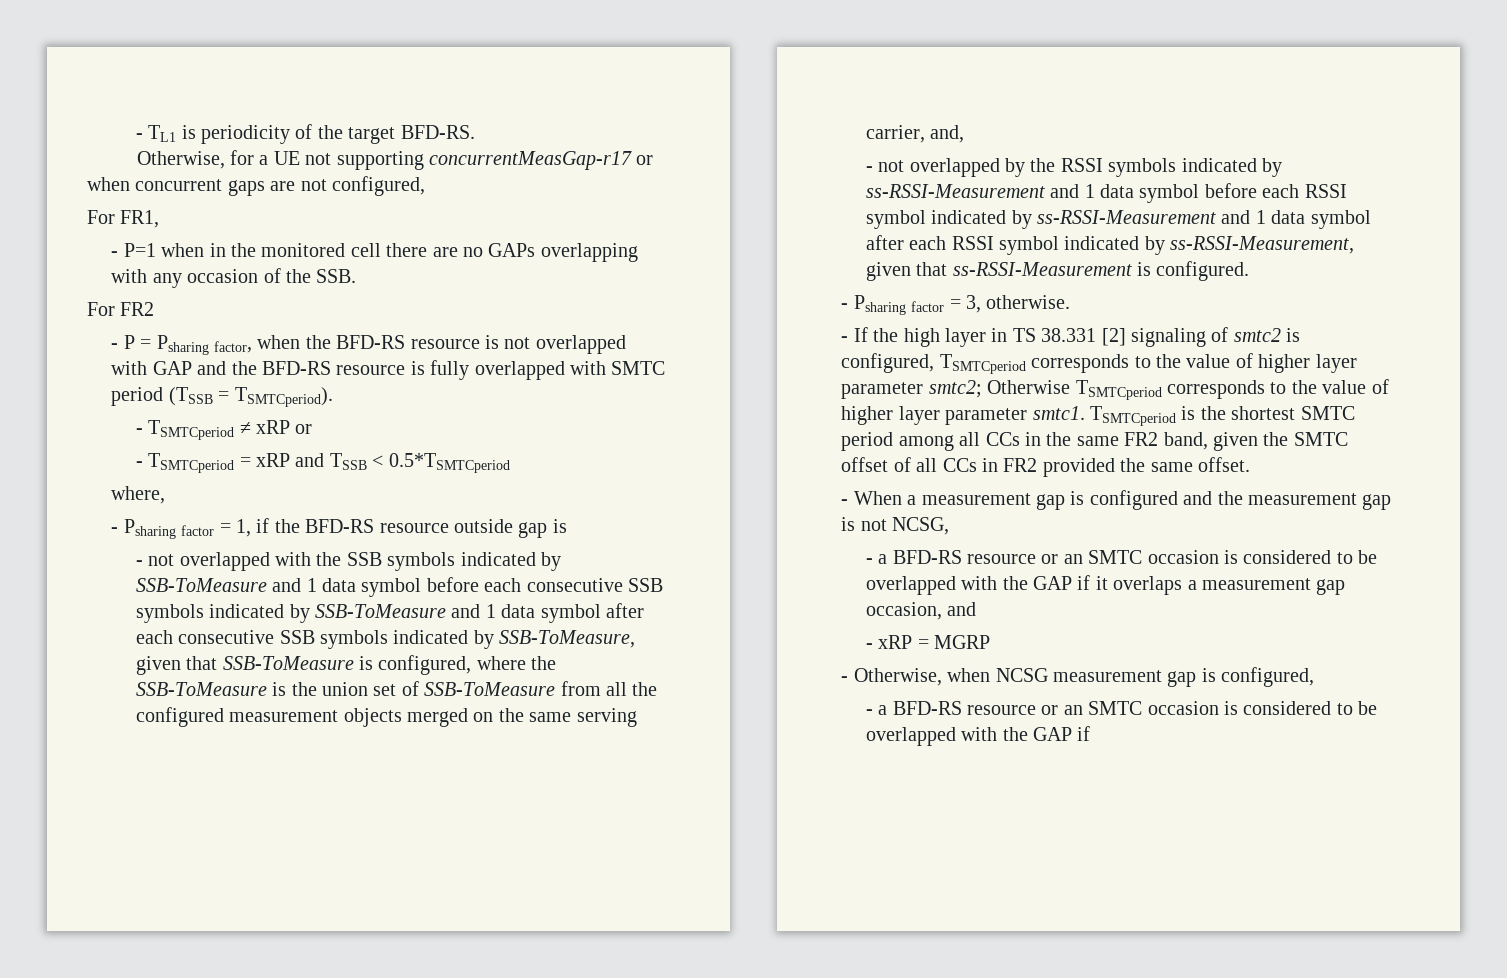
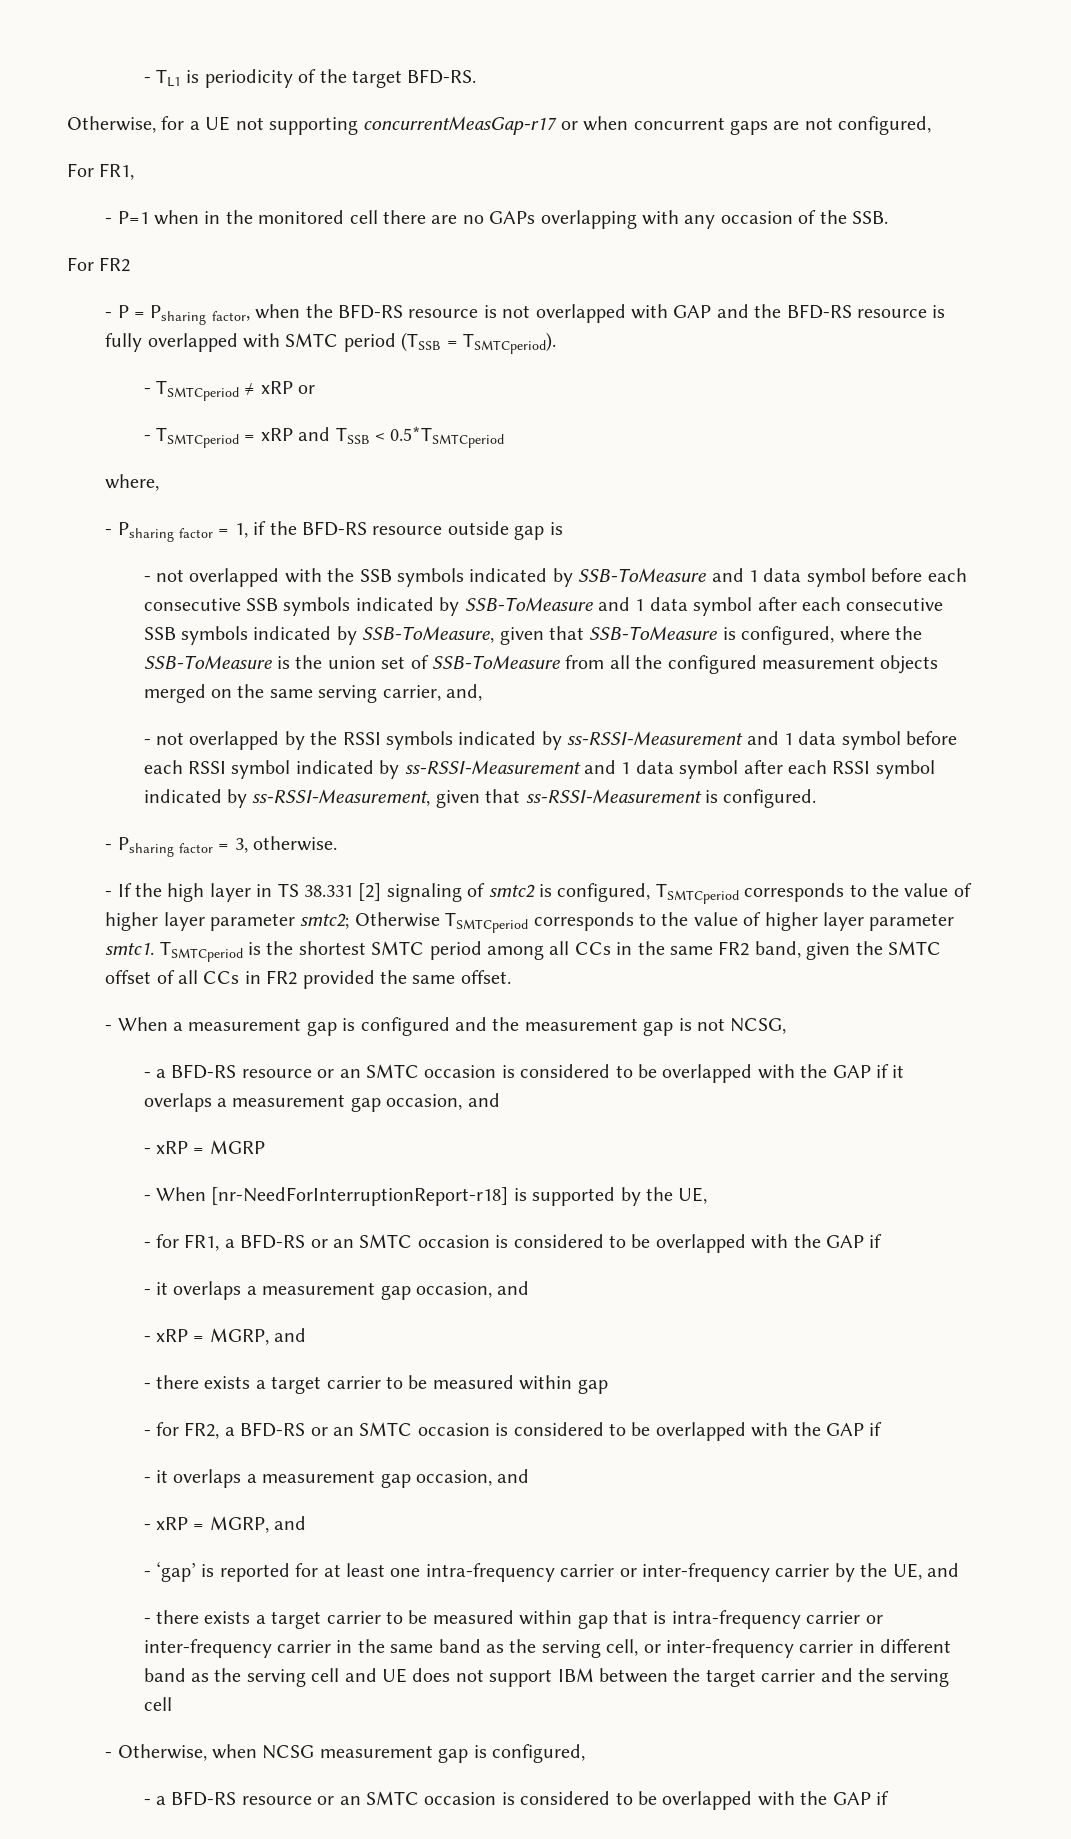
(991, 642) none -> [143,1187,708,1206] [143,1234,883,1253] [143,1281,530,1300] [143,1328,307,1345] [143,1375,608,1394] [143,1422,883,1441] [143,1469,530,1488] [143,1516,307,1533] [143,1562,959,1582] [143,1610,883,1629] [143,1639,952,1658] [143,1668,950,1687] [143,1697,172,1711] // - When [nr-NeedForInterruptionReport-r18] is supported by the UE, // - for FR1, a BFD-RS or an SMTC occasion is considered to be overlapped with the GAP if // - it overlaps a measurement gap occasion, and // - xRP = MGRP, and // - there exists a target carrier to be measured within gap // - for FR2, a BFD-RS or an SMTC occasion is considered to be overlapped with the GAP if // - it overlaps a measurement gap occasion, and // - xRP = MGRP, and // - ‘gap’ is reported for at least one intra-frequency carrier or inter-frequency carrier by the UE, and // - there exists a target carrier to be measured within gap that is intra-frequency carrier or inter-frequency carrier in the same band as the serving cell, or inter-frequency carrier in different band as the serving cell and UE does not support IBM between the target carrier and the serving cell

